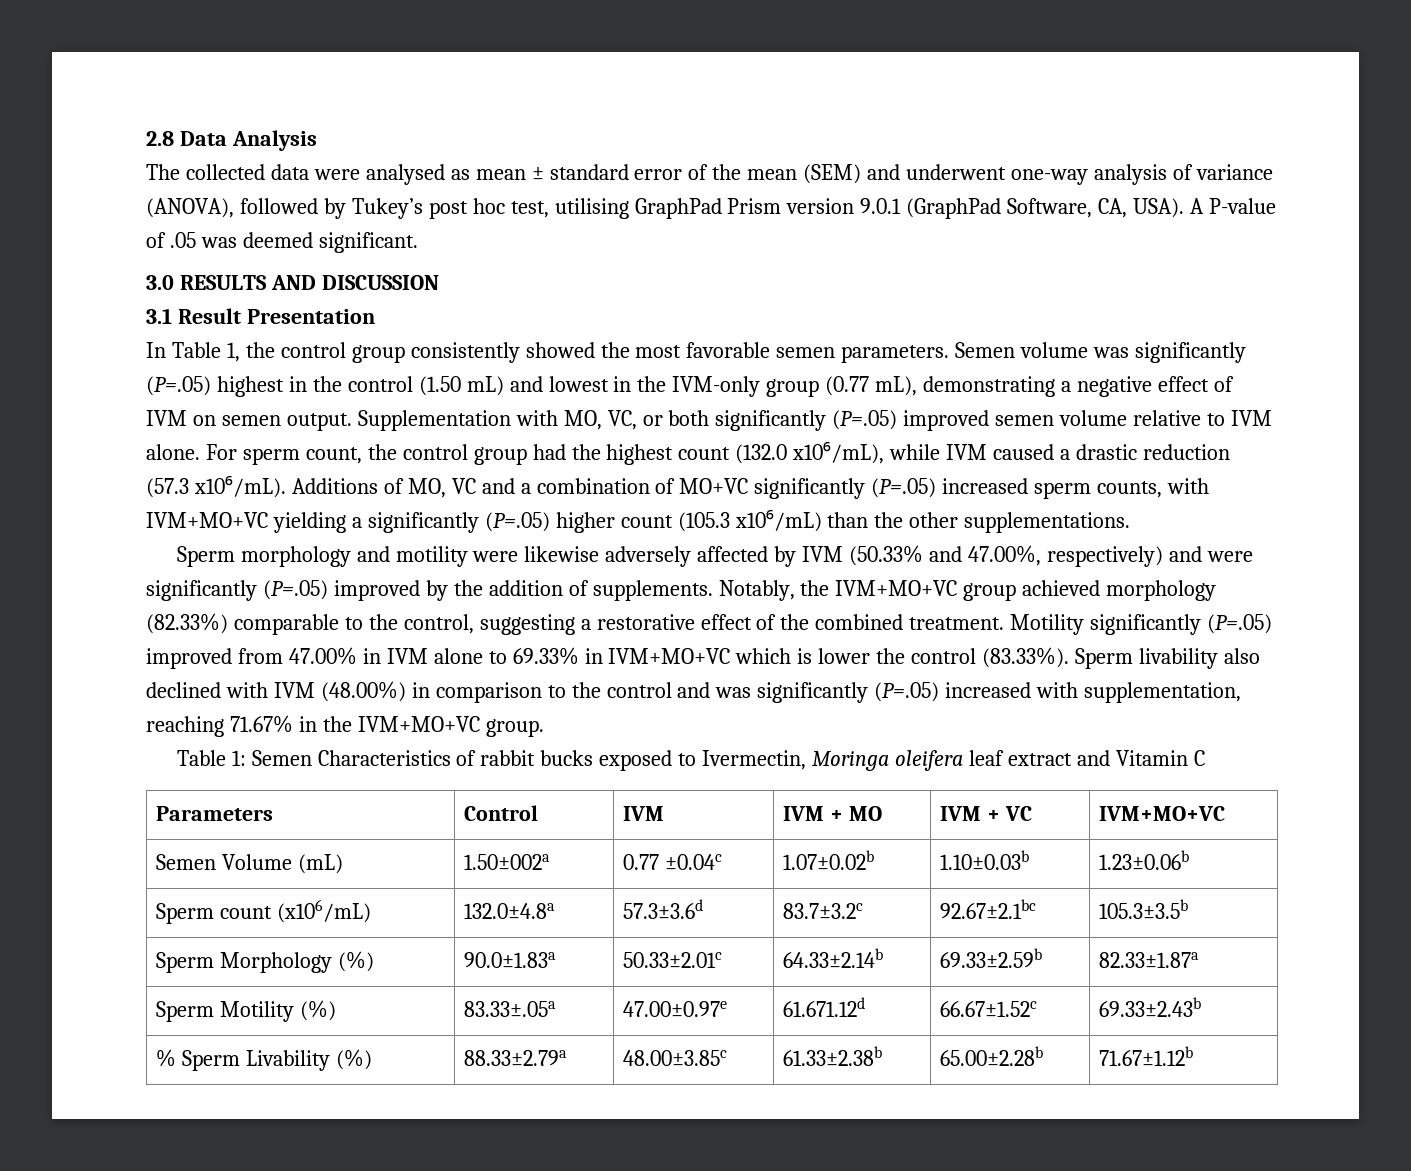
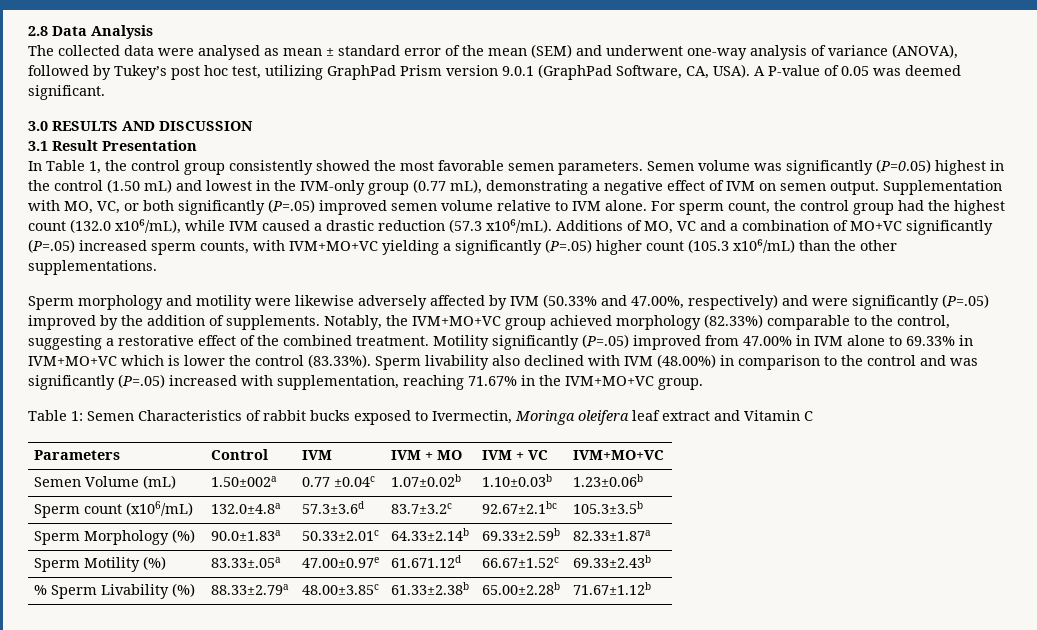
[554,198,629,219] utilising -> [265,65,323,80] utilizing
[169,232,196,248] .05 -> [841,66,869,76] 0.05
[146,376,211,396] (P=.05) -> [876,159,931,173] (P=0.05)

